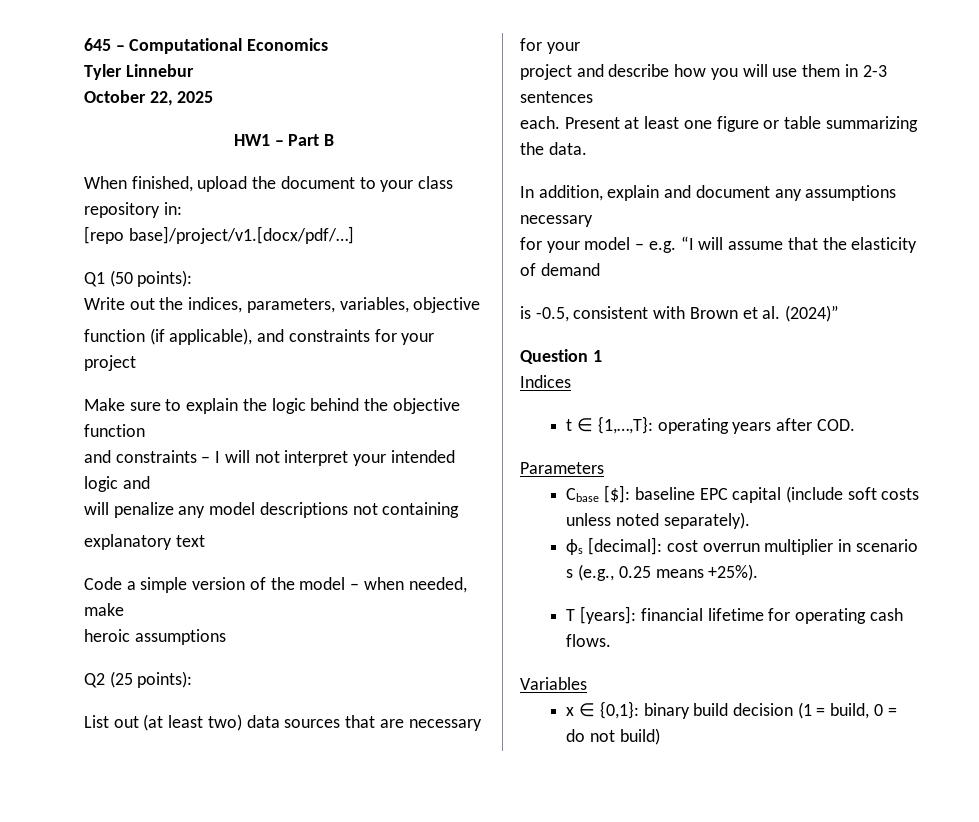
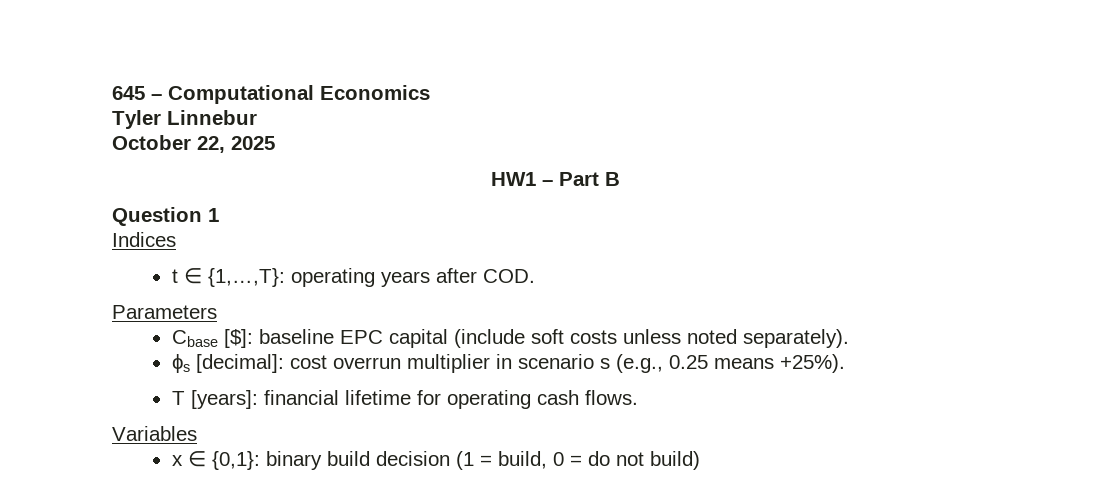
[84,176,454,192] [84,202,182,218] [84,226,354,244] [84,270,193,287] [84,297,481,313] [84,328,435,345] [84,355,136,371] [84,398,460,414] [84,424,145,437] [84,450,455,466] [84,476,150,492] [84,502,460,518] [84,534,205,550] [84,577,467,593] [84,603,124,616] [84,629,226,645] [84,671,193,688] [84,714,482,731] [520,38,580,54] [520,64,887,80] [520,91,593,103] [520,116,918,132] [520,142,587,155] [520,185,897,201] [520,215,593,227] [520,236,918,253] [520,263,600,276] [520,305,840,322] // When finished, upload the document to your class repository in: // [repo base]/project/v1.[docx/pdf/…] // Q1 (50 points): // Write out the indices, parameters, variables, objective // function (if applicable), and constraints for your project // Make sure to explain the logic behind the objective function // and constraints – I will not interpret your intended logic and // will penalize any model descriptions not containing // explanatory text // Code a simple version of the model – when needed, make // heroic assumptions // Q2 (25 points): // List out (at least two) data sources that are necessary for your // project and describe how you will use them in 2-3 sentences // each. Present at least one figure or table summarizing the data. // In addition, explain and document any assumptions necessary // for your model – e.g. “I will assume that the elasticity of demand // is -0.5, consistent with Brown et al. (2024)” -> (620, 179) none

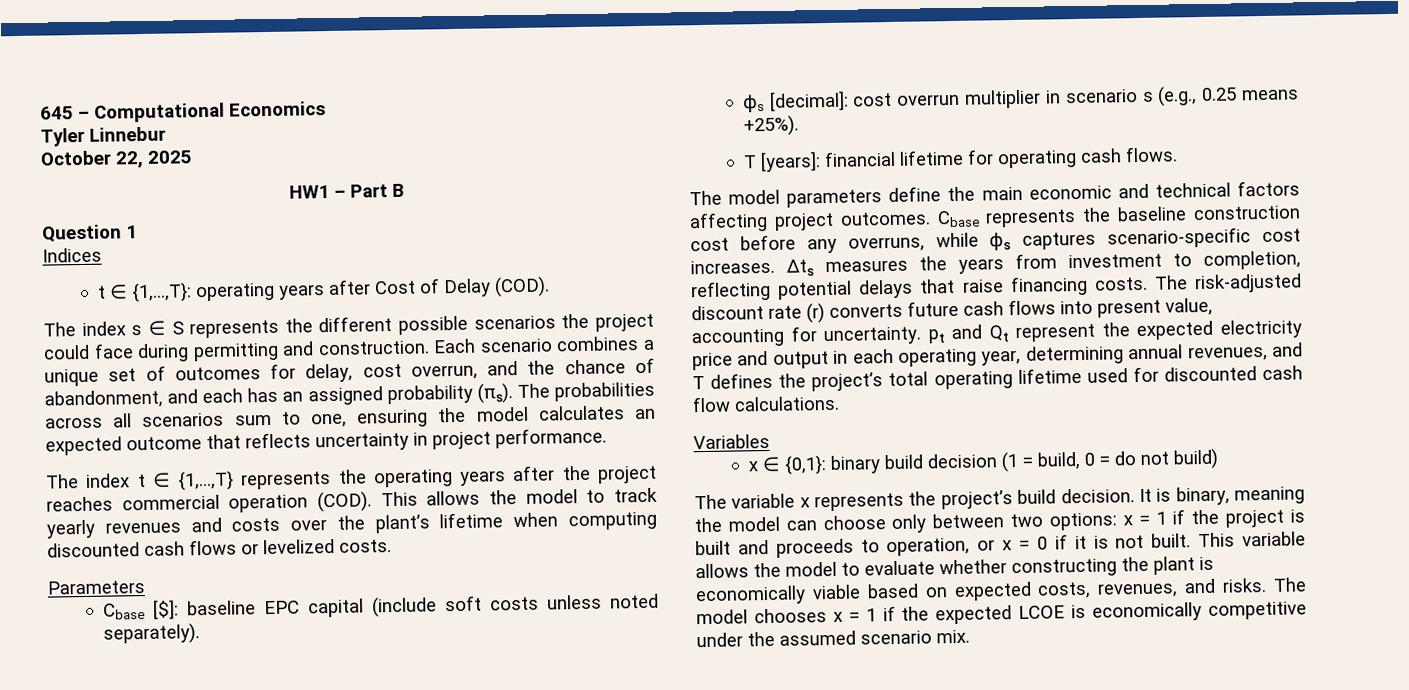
[482,269,535,283] COD. -> [373,276,550,298] [43,313,654,339] [43,336,655,363] [44,357,655,387] [44,381,655,409] [45,405,656,429] [45,427,607,456] [45,465,657,491] [46,487,658,513] [46,511,657,539] [47,538,392,558] Cost of Delay (COD). // The index s ∈ S represents the different possible scenarios the project could face during permitting and construction. Each scenario combines a unique set of outcomes for delay, cost overrun, and the chance of abandonment, and each has an assigned probability (πₛ). The probabilities across all scenarios sum to one, ensuring the model calculates an expected outcome that reflects uncertainty in project performance. // The index t ∈ {1,…,T} represents the operating years after the project reaches commercial operation (COD). This allows the model to track yearly revenues and costs over the plant’s lifetime when computing discounted cash flows or levelized costs.
(638, 397) none -> [689,180,1300,208] [689,205,1301,233] [690,227,1301,254] [690,250,1301,277] [690,273,1302,302] [691,297,1213,324] [691,319,1302,348] [692,342,1303,371] [692,365,1303,392] [692,395,840,413] // The model parameters define the main economic and technical factors affecting project outcomes. Cbase represents the baseline construction cost before any overruns, while ϕₛ captures scenario-specific cost increases. Δtₛ measures the years from investment to completion, reflecting potential delays that raise financing costs. The risk-adjusted discount rate (r) converts future cash flows into present value, accounting for uncertainty. pₜ and Qₜ represent the expected electricity price and output in each operating year, determining annual revenues, and T defines the project’s total operating lifetime used for discounted cash flow calculations.
(700, 460) none -> [694,486,1305,512] [694,509,1305,534] [695,531,1306,558] [695,556,1214,579] [695,577,1307,606] [696,601,1307,625] [696,629,970,648] // The variable x represents the project’s build decision. It is binary, meaning the model can choose only between two options: x = 1 if the project is built and proceeds to operation, or x = 0 if it is not built. This variable allows the model to evaluate whether constructing the plant is economically viable based on expected costs, revenues, and risks. The model chooses x = 1 if the expected LCOE is economically competitive under the assumed scenario mix.

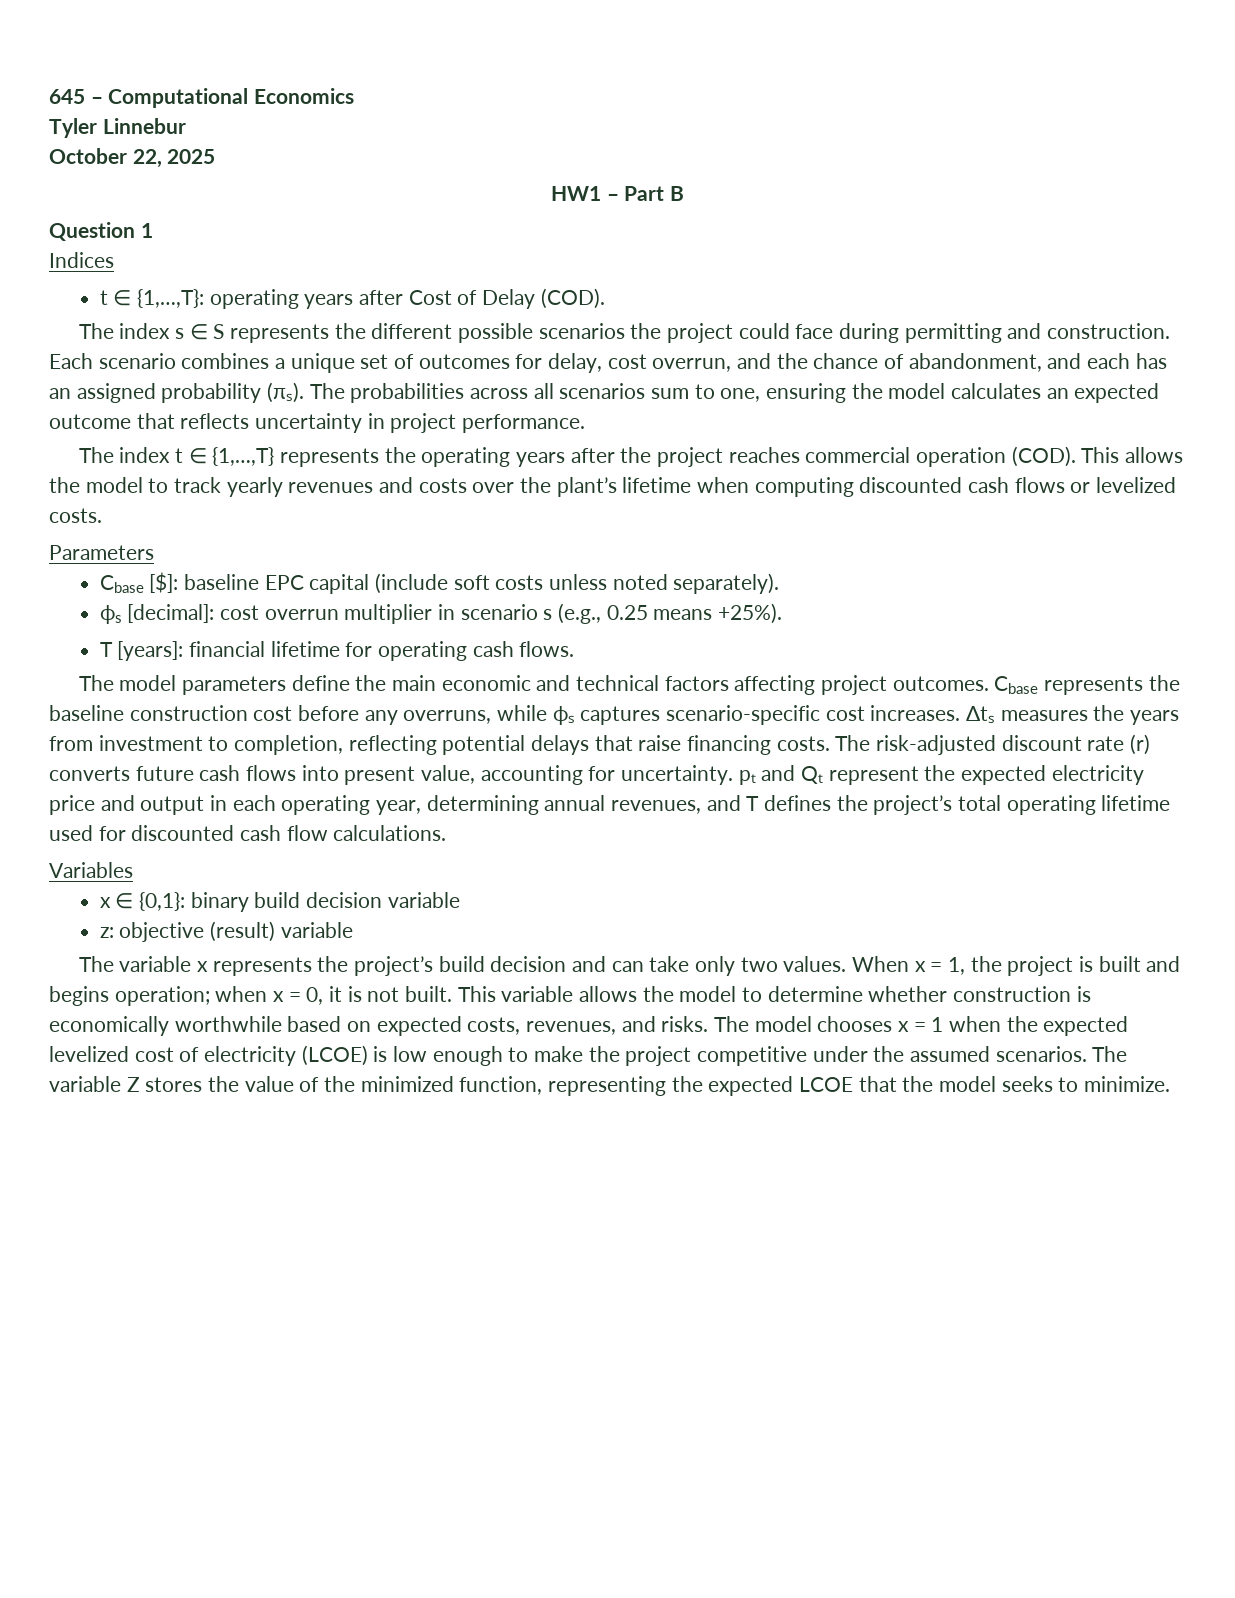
[1000,448,1219,473] (1 = build, 0 = do not build) -> [387,892,460,908] [99,921,353,942] variable // z: objective (result) variable
[1060,486,1305,506] [694,509,1186,534] decision. It is binary, meaning the model can choose only between two options: x = 1 if -> [490,956,965,976] decision and can take only two values. When x = 1,
[775,534,1068,558] proceeds to operation, or x = 0 if -> [49,986,324,1006] begins operation; when x = 0,
[864,556,1214,578] [695,584,861,606] evaluate whether constructing the plant is economically viable -> [767,986,1091,1002] [49,1016,282,1036] determine whether construction is economically worthwhile
[882,601,1307,625] [696,629,970,648] if the expected LCOE is economically competitive under the assumed scenario mix. -> [949,1016,1129,1036] [49,1045,1128,1066] [49,1076,1171,1096] when the expected levelized cost of electricity (LCOE) is low enough to make the project competitive under the assumed scenarios. The variable Z stores the value of the minimized function, representing the expected LCOE that the model seeks to minimize.

